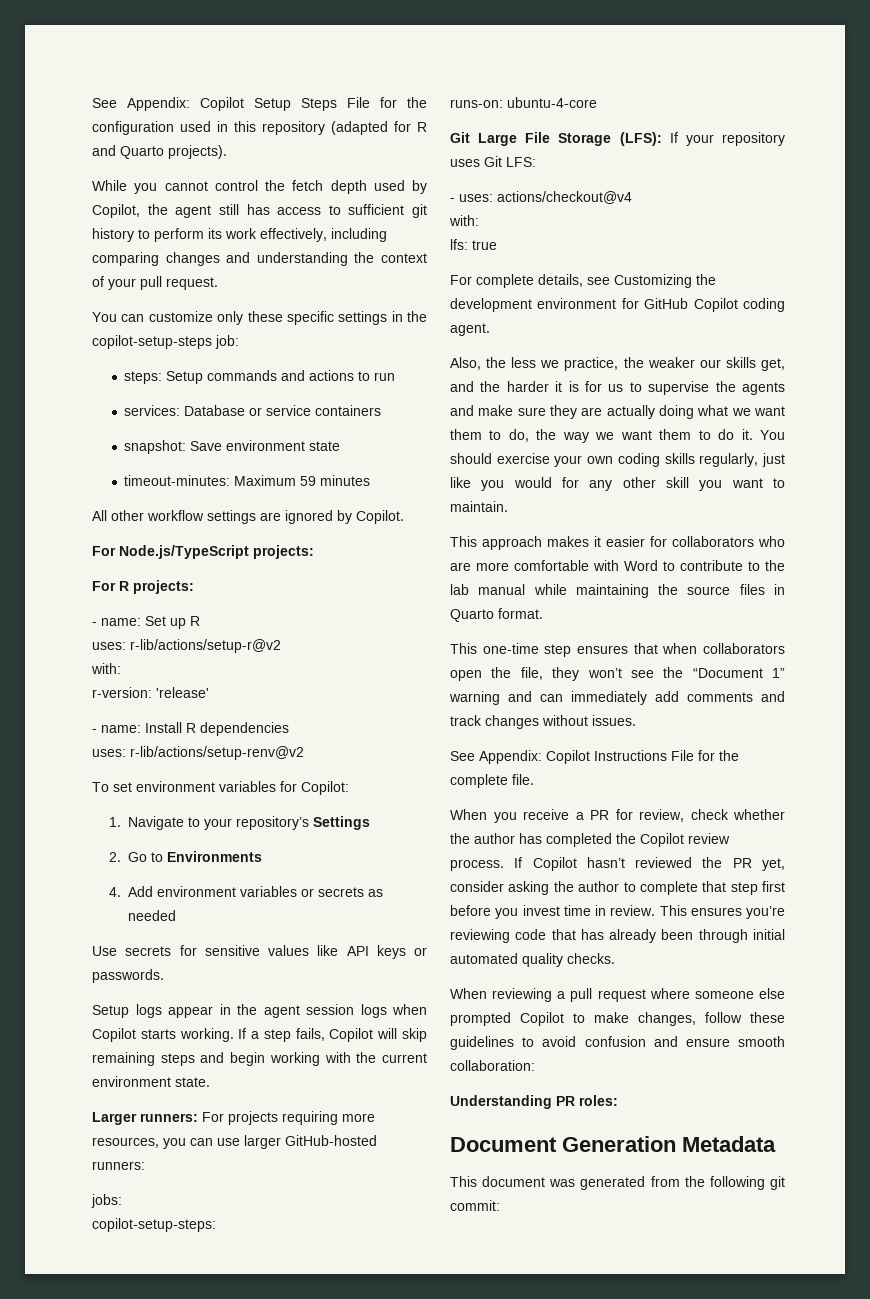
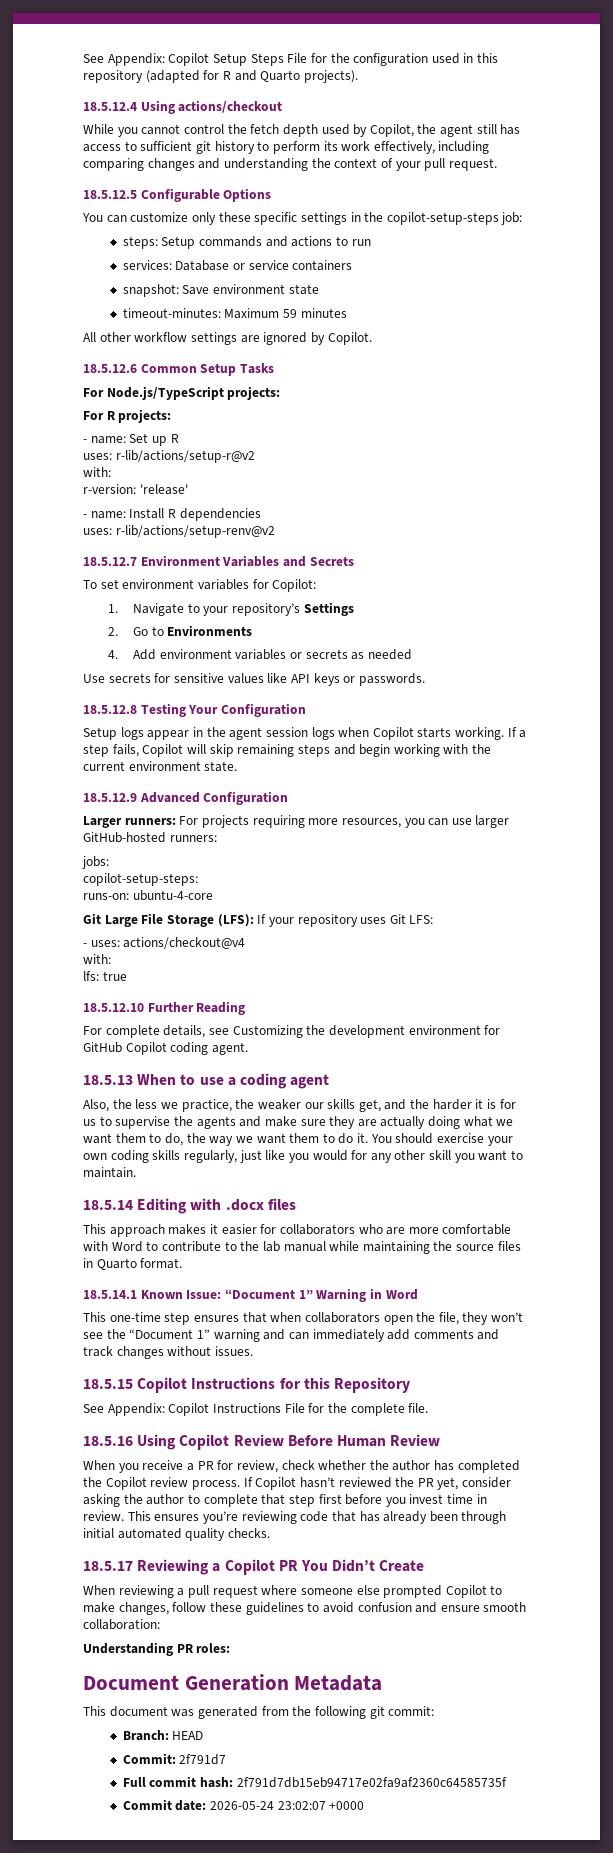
(227, 152) none -> [83,100,283,114] // 18.5.12.4 Using actions/checkout
(218, 283) none -> [83,188,272,202] // 18.5.12.5 Configurable Options
(404, 517) none -> [83,363,274,376] // 18.5.12.6 Common Setup Tasks
(304, 753) none -> [83,555,354,567] // 18.5.12.7 Environment Variables and Secrets
(164, 976) none -> [83,703,306,717] // 18.5.12.8 Testing Your Configuration
(210, 1082) none -> [83,791,289,805] // 18.5.12.9 Advanced Configuration
(497, 245) none -> [83,1001,246,1015] // 18.5.12.10 Further Reading
(490, 329) none -> [83,1073,330,1089] // 18.5.13 When to use a coding agent
(508, 506) none -> [83,1198,296,1214] // 18.5.14 Editing with .docx files
(543, 613) none -> [83,1288,418,1302] // 18.5.14.1 Known Issue: “Document 1” Warning in Word
(636, 720) none -> [83,1377,410,1393] // 18.5.15 Copilot Instructions for this Repository
(534, 779) none -> [83,1434,441,1450] // 18.5.16 Using Copilot Review Before Human Review
(615, 958) none -> [83,1559,425,1575] // 18.5.17 Reviewing a Copilot PR You Didn’t Create
(500, 1205) none -> [122,1730,204,1741] [122,1753,227,1765] [122,1776,507,1788] [122,1799,365,1811] // Branch: HEAD // Commit: 2f791d7 // Full commit hash: 2f791d7db15eb94717e02fa9af2360c64585735f // Commit date: 2026-05-24 23:02:07 +0000

